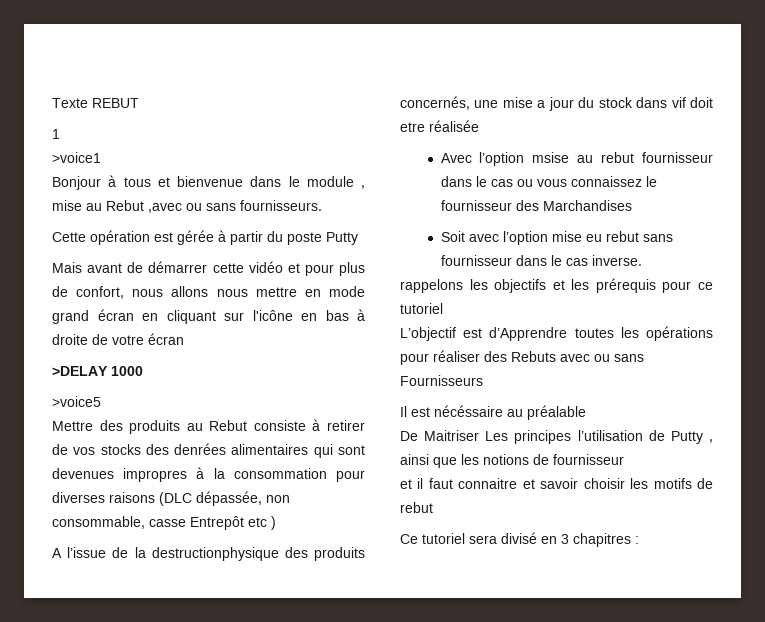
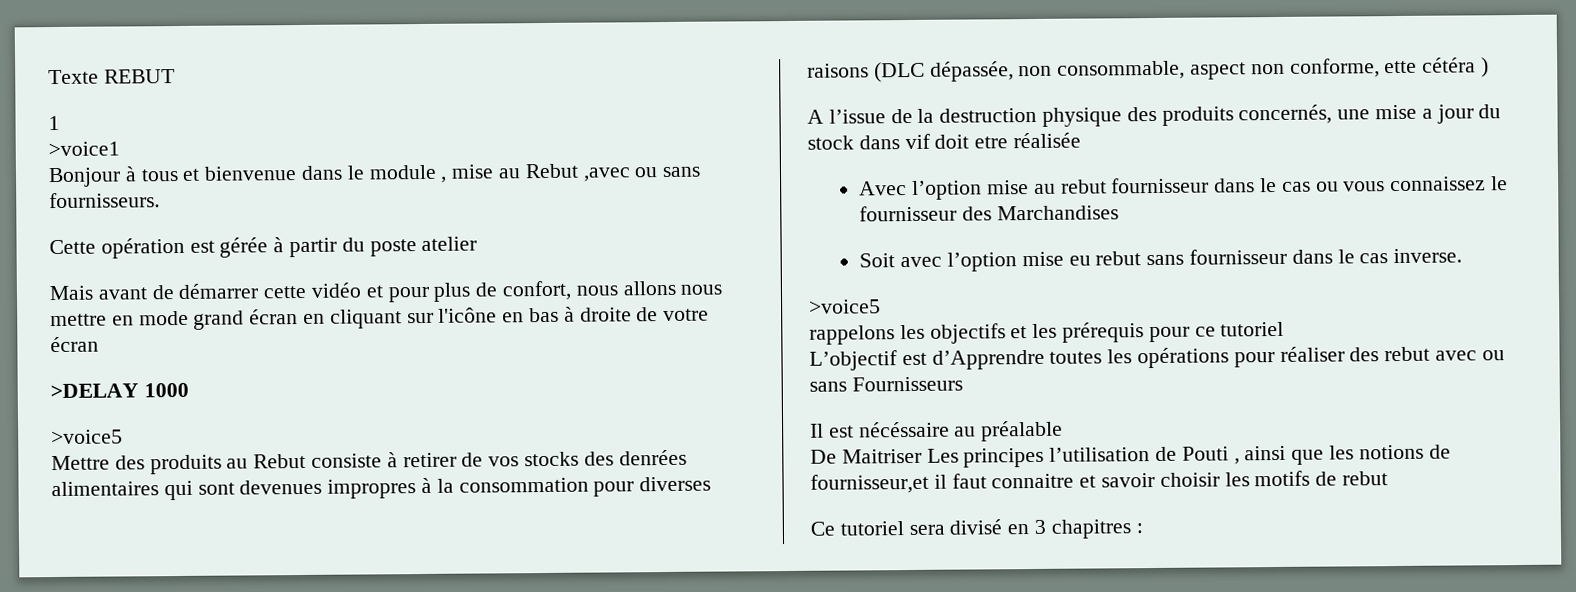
[326,232,358,245] Putty -> [421,236,478,252] atelier
[149,516,267,530] casse Entrepôt etc -> [1190,57,1477,80] aspect non conforme, ette cétéra
[151,547,279,561] destructionphysique -> [939,107,1123,127] destruction physique
[532,152,570,163] msise -> [986,180,1029,195] mise
(642, 260) none -> [809,299,881,314] // >voice5
[511,351,556,362] Rebuts -> [1384,346,1431,362] rebut
[670,431,703,444] Putty -> [1181,446,1229,461] Pouti
[553,454,624,465] [400,479,412,489] fournisseur // et -> [810,473,929,494] fournisseur,et

